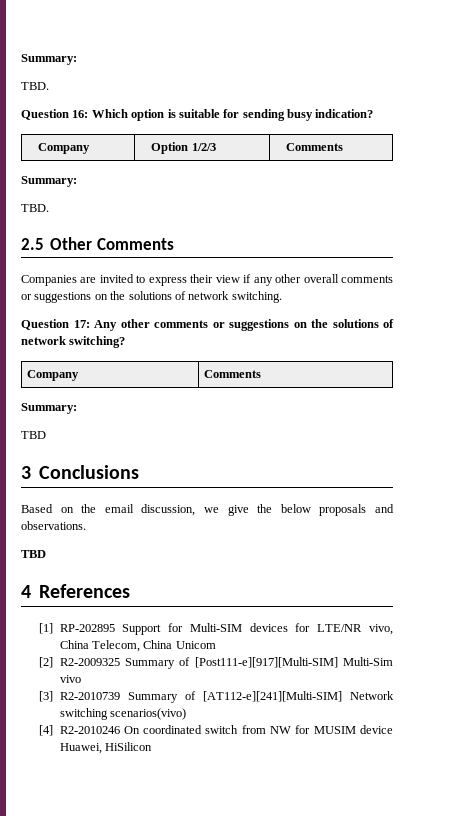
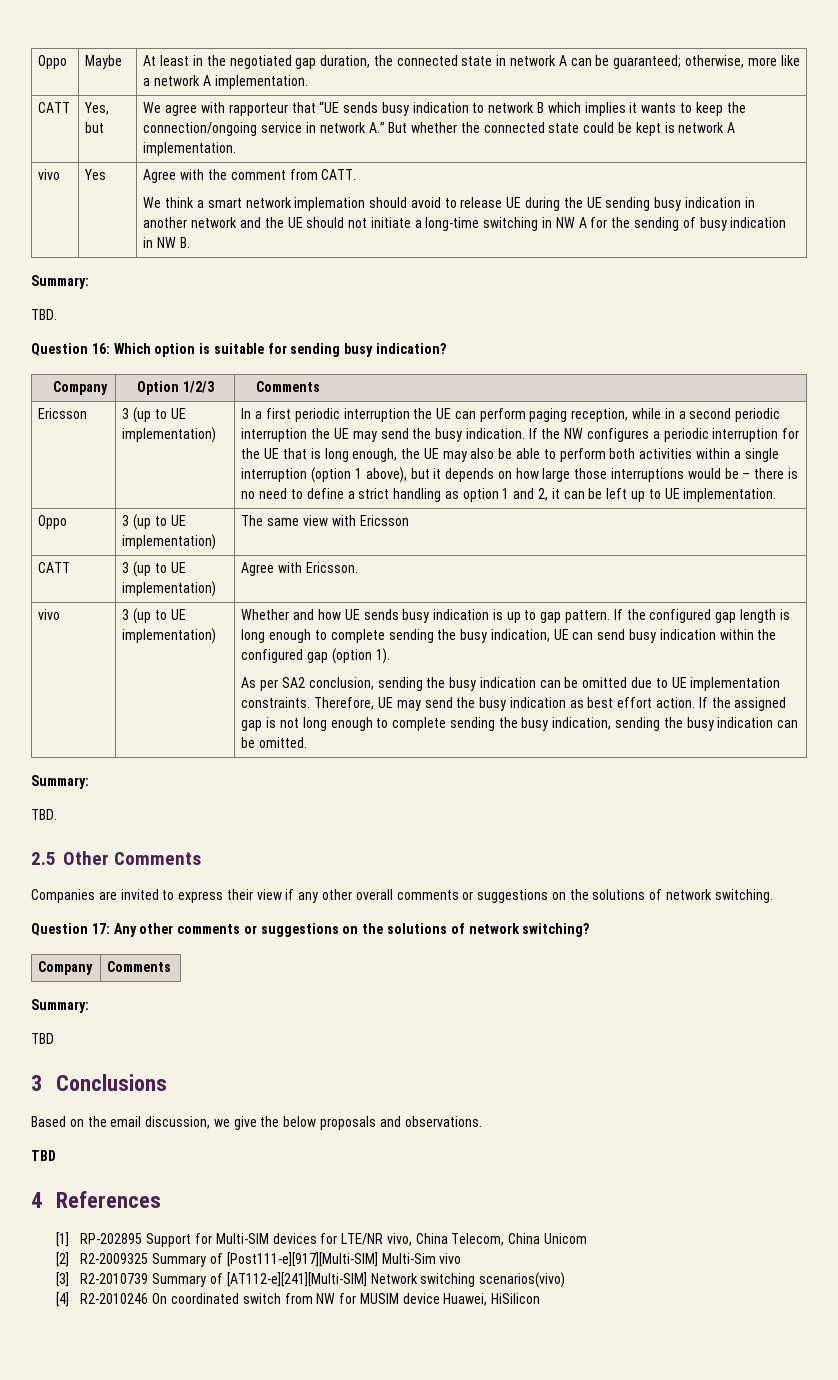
(21, 59) none -> [38,55,68,69] [85,55,123,69] [143,55,800,69] [143,75,308,89] [38,102,71,113] [84,102,110,115] [85,122,105,133] [143,101,746,116] [143,122,736,136] [143,142,237,156] [38,169,61,180] [84,169,107,180] [143,169,357,183] [143,197,755,211] [143,217,787,231] [143,237,191,248] Oppo | Maybe | At least in the negotiated gap duration, the connected state in network A can be guaranteed; otherwise, more like a network A implementation. // CATT | Yes, but | We agree with rapporteur that “UE sends busy indication to network B which implies it wants to keep the connection/ongoing service in network A.” But whether the connected state could be kept is network A implementation. // vivo | Yes | Agree with the comment from CATT. // We think a smart network implemation should avoid to release UE during the UE sending busy indication in another network and the UE should not initiate a long-time switching in NW A for the sending of busy indication in NW B. //
(344, 147) none -> [38,408,88,419] [122,407,186,423] [122,427,217,443] [241,408,781,422] [241,428,800,442] [241,448,779,462] [241,467,798,483] [241,488,777,502] [38,515,68,529] [122,514,186,530] [122,534,217,550] [241,515,409,526] [38,562,71,573] [122,561,186,577] [122,581,217,597] [241,562,359,576] [38,609,61,620] [122,608,186,624] [122,628,217,644] [241,609,790,623] [241,629,777,643] [241,648,390,664] [241,677,781,691] [241,697,787,711] [241,717,799,731] [241,737,308,748] // Ericsson | 3 (up to UE implementation) | In a first periodic interruption the UE can perform paging reception, while in a second periodic interruption the UE may send the busy indication. If the NW configures a periodic interruption for the UE that is long enough, the UE may also be able to perform both activities within a single interruption (option 1 above), but it depends on how large those interruptions would be – there is no need to define a strict handling as option 1 and 2, it can be left up to UE implementation. // Oppo | 3 (up to UE implementation) | The same view with Ericsson // CATT | 3 (up to UE implementation) | Agree with Ericsson. // vivo | 3 (up to UE implementation) | Whether and how UE sends busy indication is up to gap pattern. If the configured gap length is long enough to complete sending the busy indication, UE can send busy indication within the configured gap (option 1). // As per SA2 conclusion, sending the busy indication can be omitted due to UE implementation constraints. Therefore, UE may send the busy indication as best effort action. If the assigned gap is not long enough to complete sending the busy indication, sending the busy indication can be omitted.

